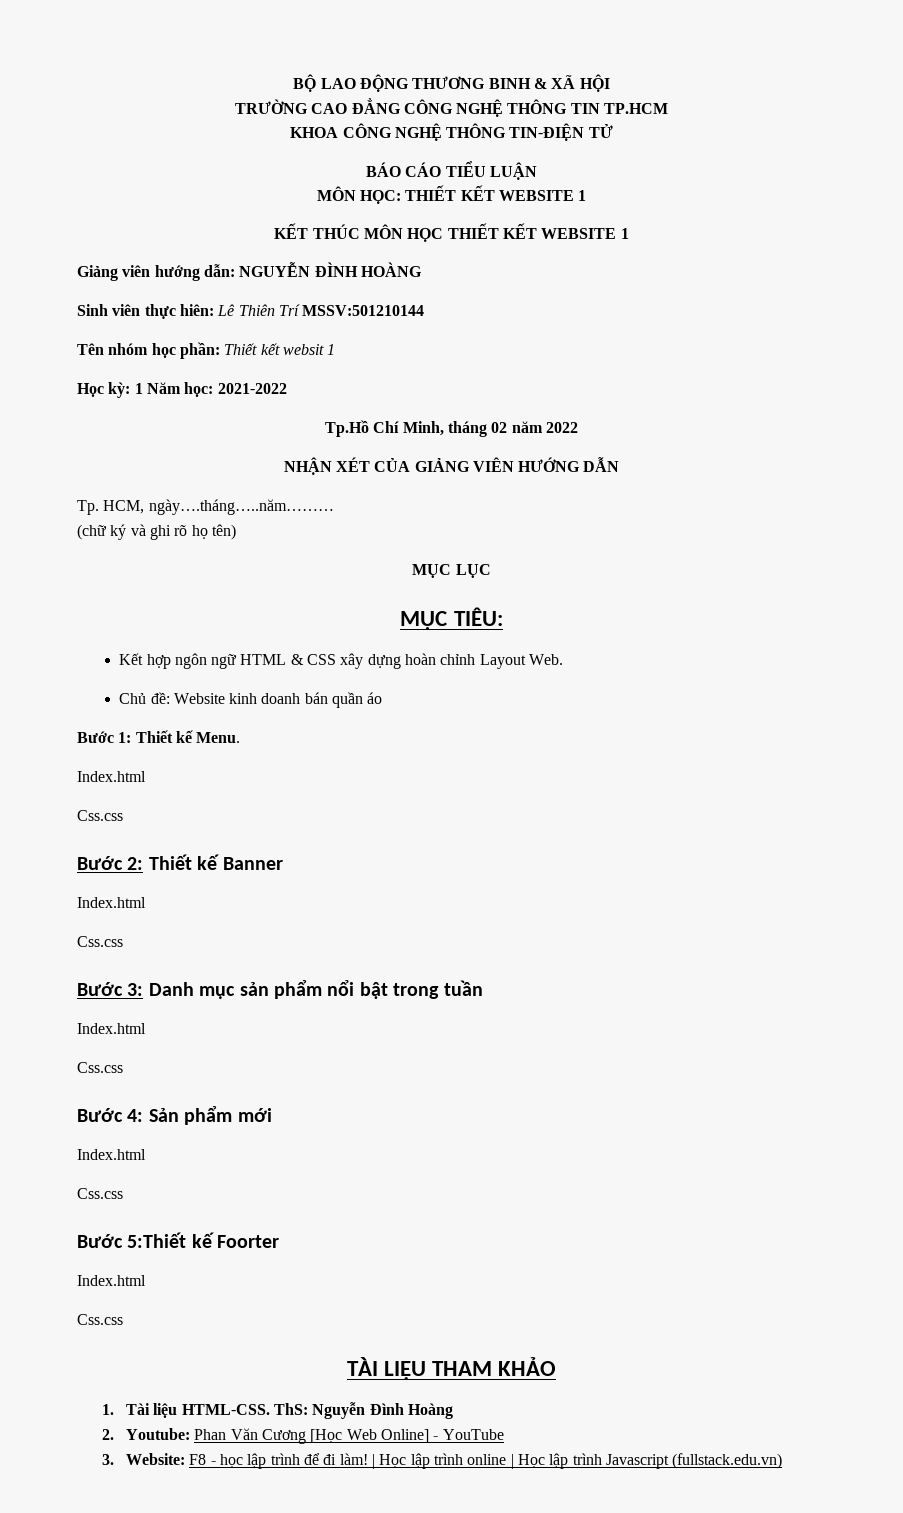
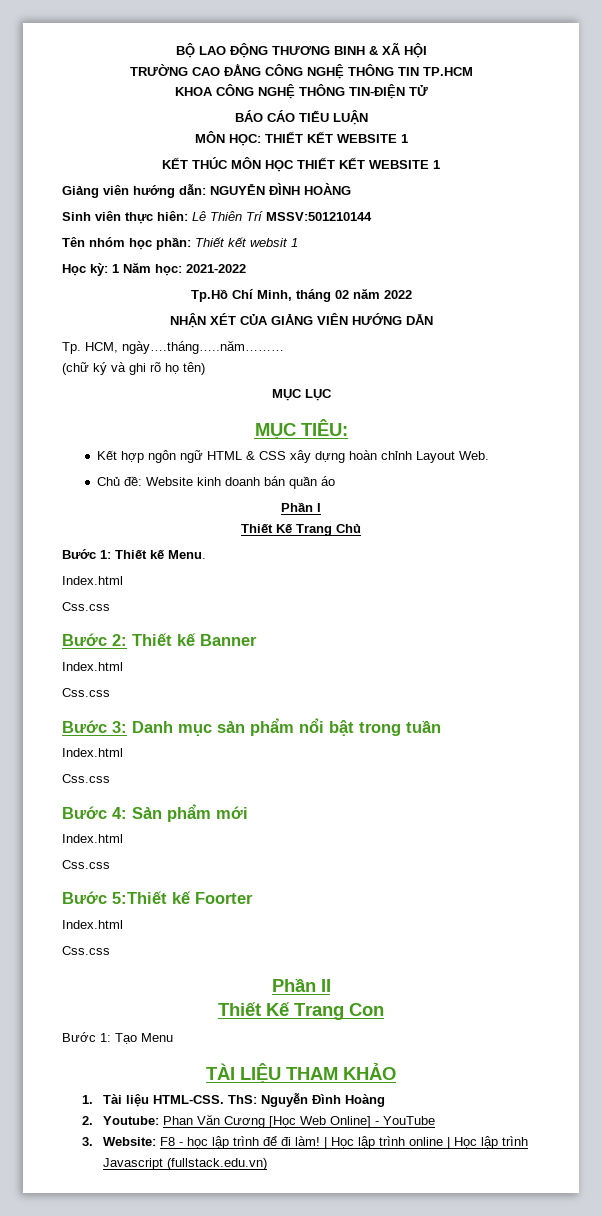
(383, 698) none -> [281,502,321,512] [241,523,361,536] // Phần I // Thiết Kế Trang Chủ
(123, 1319) none -> [271,979,331,992] [218,1002,384,1020] [62,1032,173,1044] // Phần II // Thiết Kế Trang Con // Bước 1: Tạo Menu

